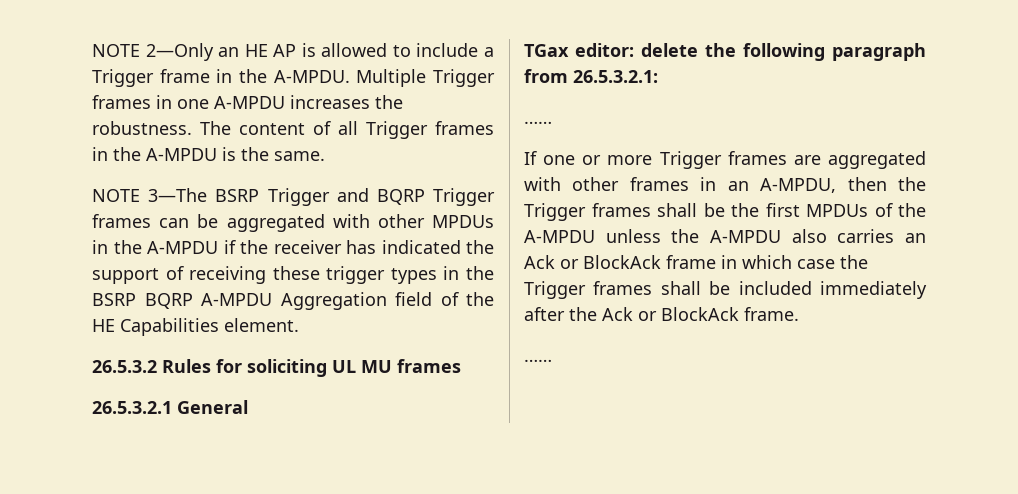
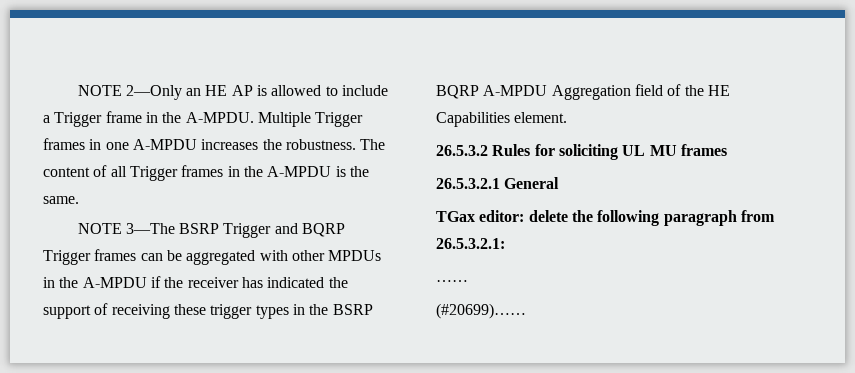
[524,151,926,169] [524,177,926,193] [524,203,926,221] [524,229,926,243] [524,255,868,269] [524,281,927,299] [524,307,799,321] [524,359,552,362] If one or more Trigger frames are aggregated with other frames in an A-MPDU, then the Trigger frames shall be the first MPDUs of the A-MPDU unless the A-MPDU also carries an Ack or BlockAck frame in which case the Trigger frames shall be included immediately after the Ack or BlockAck frame. // …… -> [436,303,526,319] (#20699)……

